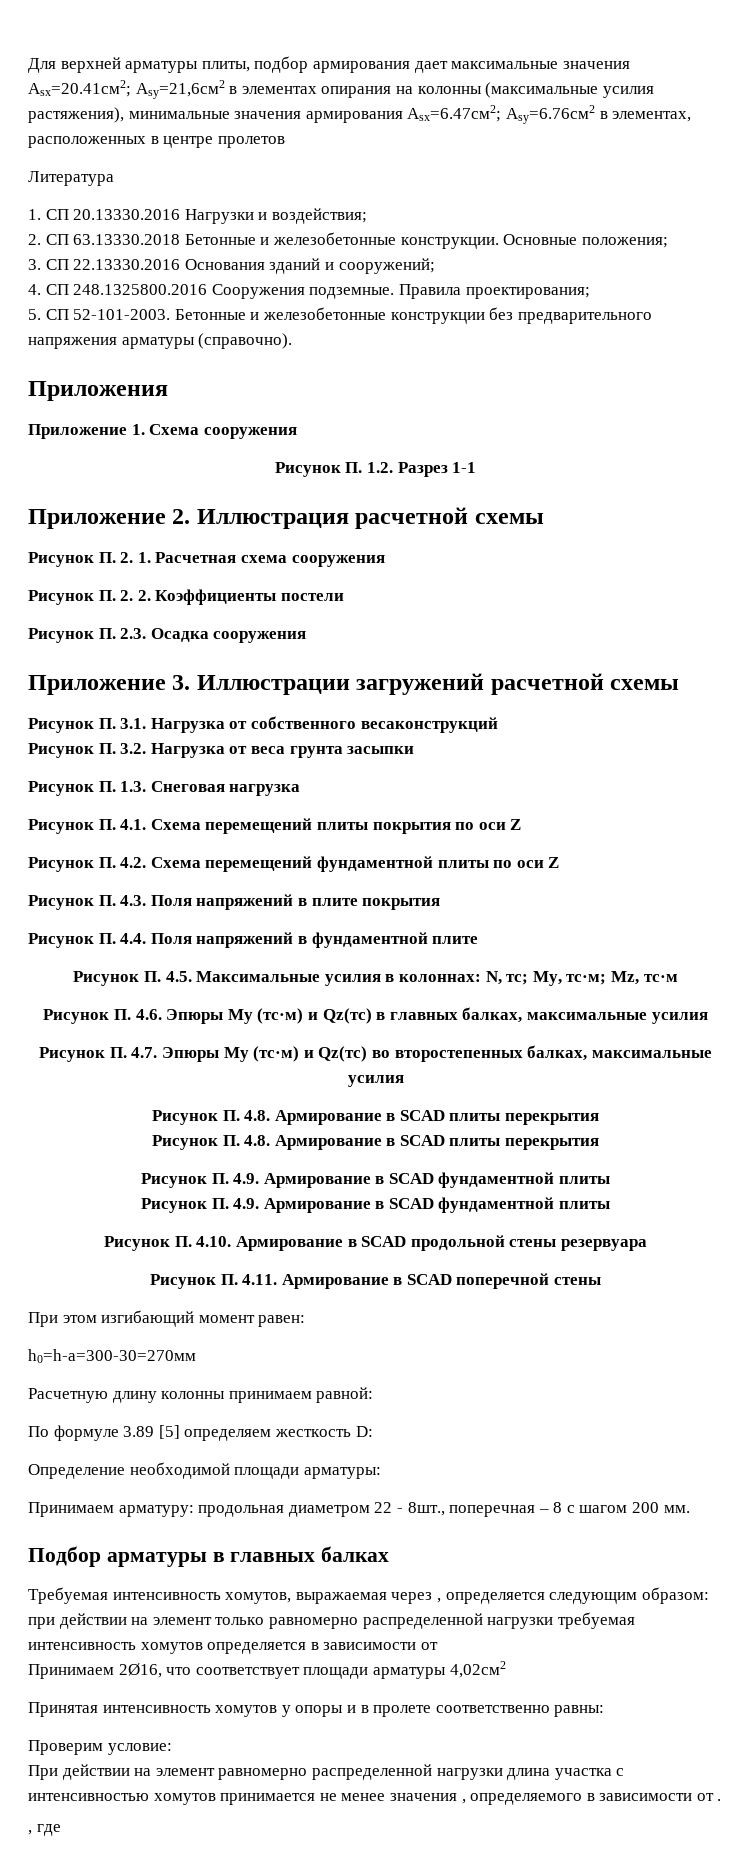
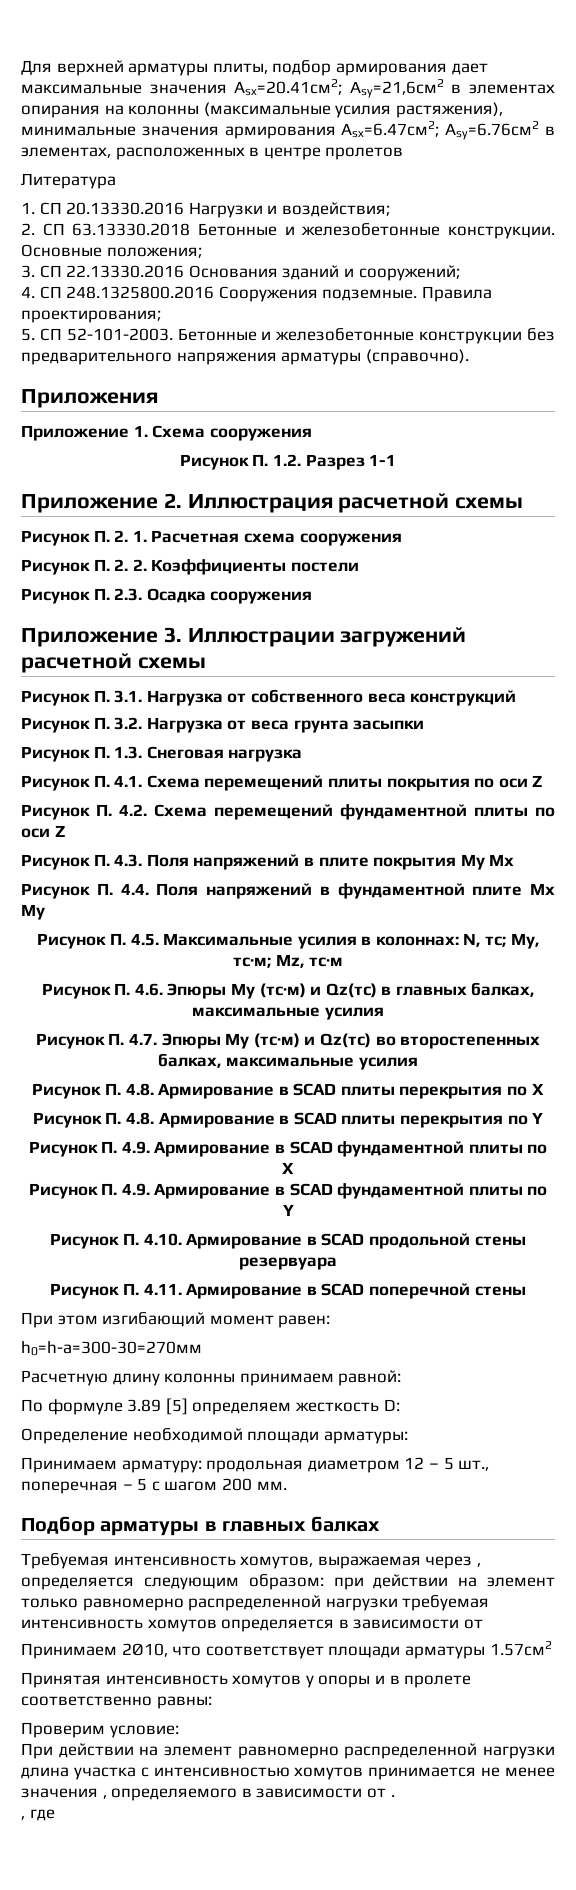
[360,717,498,733] весаконструкций -> [367,690,517,706] веса конструкций
(441, 904) none -> [460,854,515,870] My Mx
(479, 940) none -> [530,883,555,895] [21,904,45,920] Mx My
[151,1135,600,1150] [140,1172,611,1188] [140,1197,611,1213] // Рисунок П. 4.8. Армирование в SCAD плиты перекрытия // Рисунок П. 4.9. Армирование в SCAD фундаментной плиты // Рисунок П. 4.9. Армирование в SCAD фундаментной плиты -> [507,1083,544,1096] [32,1112,544,1128] [28,1141,548,1157] [282,1162,294,1174] [28,1183,548,1199] [282,1204,294,1216] по X // Рисунок П. 4.8. Армирование в SCAD плиты перекрытия по Y // Рисунок П. 4.9. Армирование в SCAD фундаментной плиты по X // Рисунок П. 4.9. Армирование в SCAD фундаментной плиты по Y
[374,1502,445,1516] 22 - 8шт., -> [404,1457,490,1471] 12 – 5 шт.,
[553,1502,563,1513] 8 -> [137,1478,148,1491] 5
[118,1663,162,1678] 2Ø16, -> [121,1643,168,1657] 2Ø10,
[449,1661,506,1678] 4,02см2 -> [489,1641,552,1656] 1.57см2

